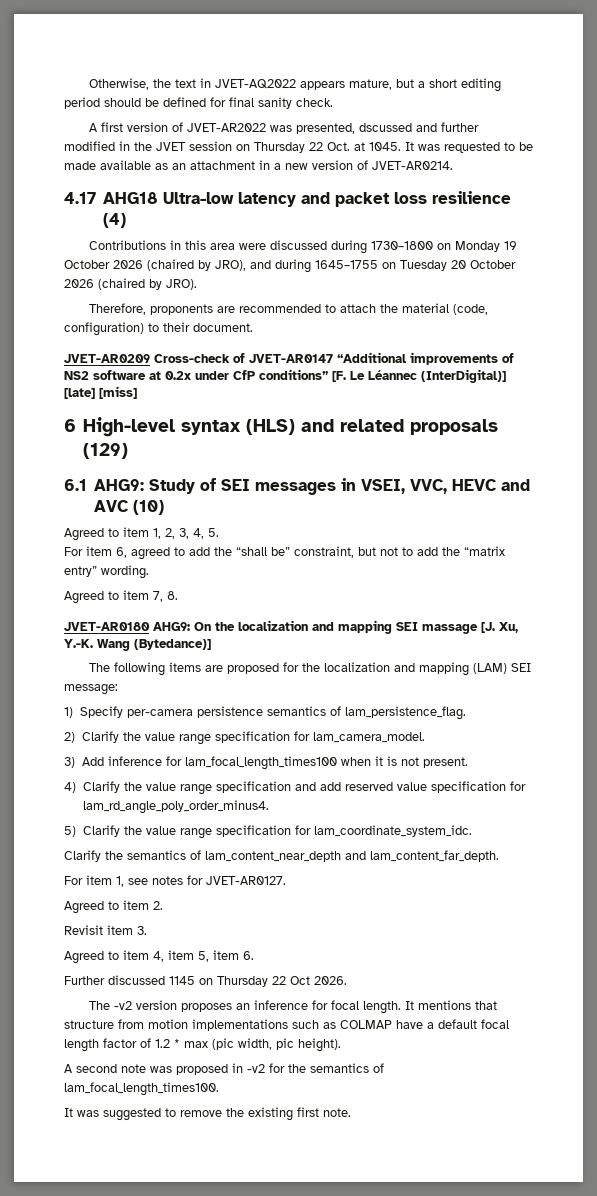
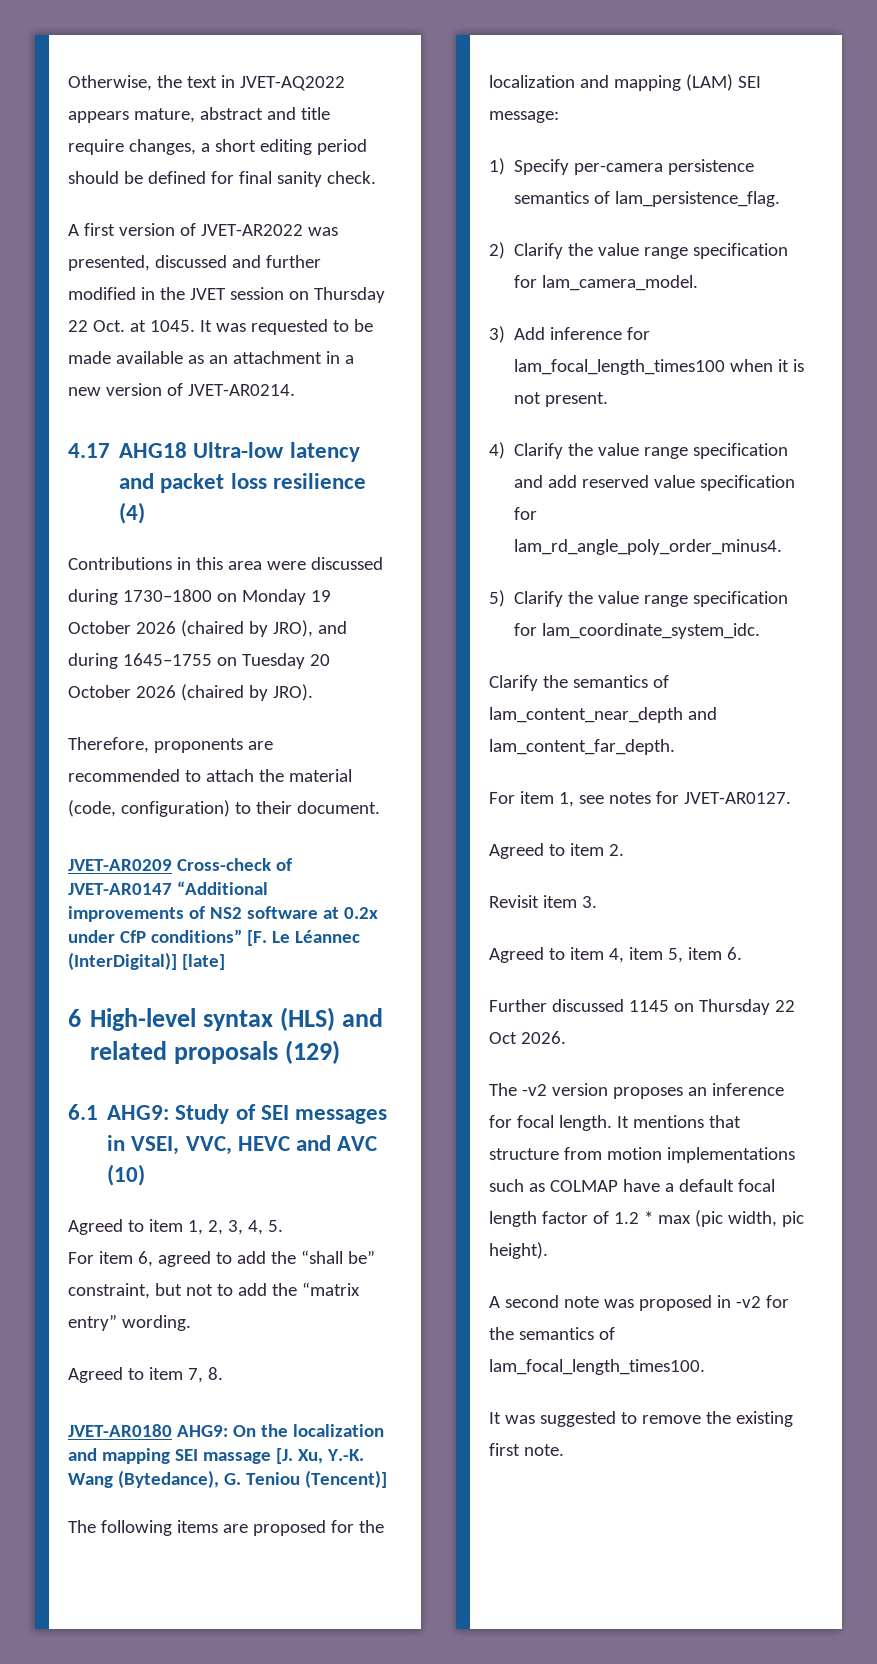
[396,79,415,88] but -> [199,107,330,120] [68,139,196,155] abstract and title require changes,
[359,123,413,132] dscussed -> [154,255,227,268] discussed
[99,386,137,399] [miss] -> (225, 962) none
[134,639,211,650] (Bytedance)] -> [117,1470,387,1488] (Bytedance), G. Teniou (Tencent)]

